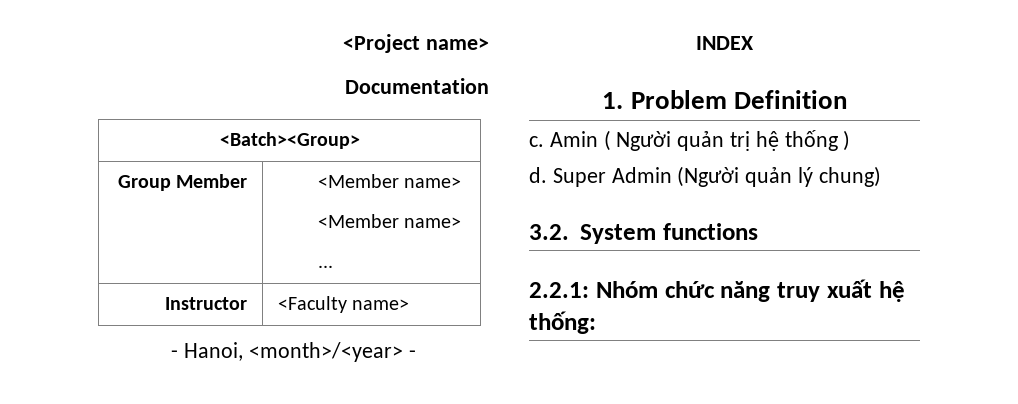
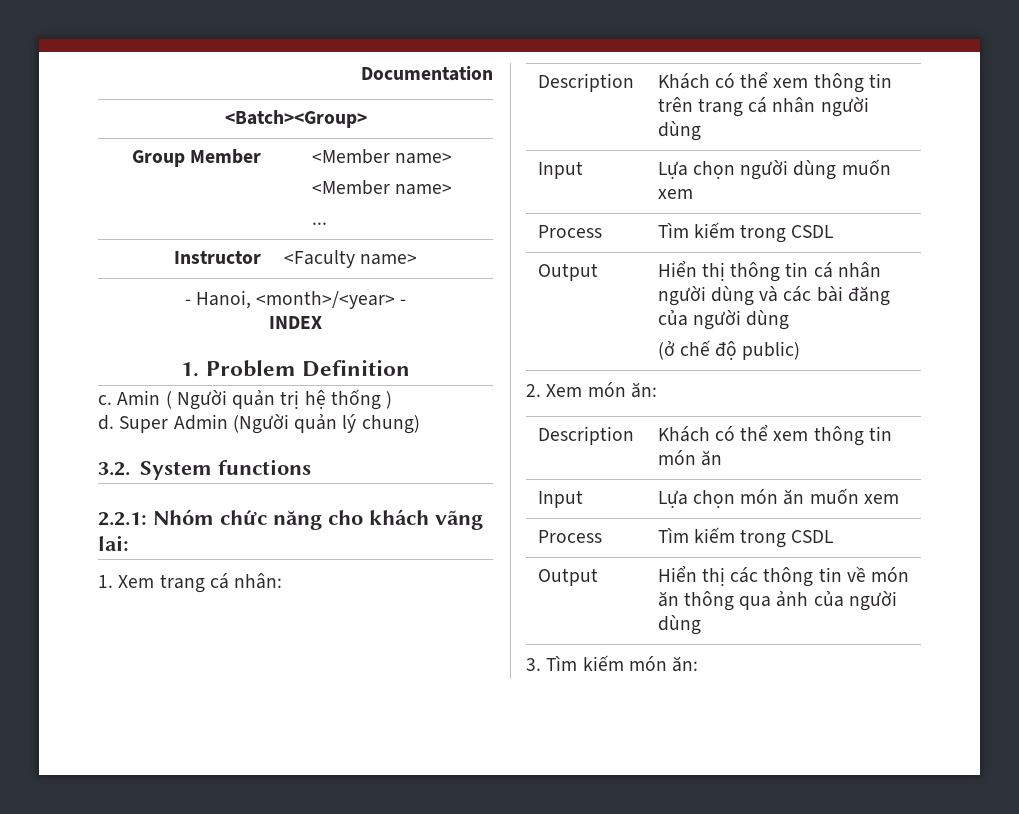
[343,34,489,53] <Project name> // -> (361, 73) none
[777,279,905,302] [529,311,596,334] truy xuất hệ thống: -> [328,509,483,530] [98,535,129,551] [98,573,283,593] [537,73,634,92] [657,72,893,93] [657,97,869,117] [657,121,701,141] [537,161,583,179] [657,159,891,180] [657,189,693,199] [537,225,602,238] [657,222,834,243] [537,263,598,281] [657,261,882,282] [657,286,891,306] [657,310,790,330] [657,340,801,360] [526,382,657,398] [537,426,634,445] [657,425,893,446] [657,450,722,466] [537,490,583,508] [657,488,900,508] [537,530,602,543] [657,527,834,548] [537,568,598,586] [657,566,910,587] [657,591,898,611] [657,615,701,635] [526,655,699,672] cho khách vãng lai: // 1. Xem trang cá nhân: // Description | Khách có thể xem thông tin trên trang cá nhân người dùng // Input | Lựa chọn người dùng muốn xem // Process | Tìm kiếm trong CSDL // Output | Hiển thị thông tin cá nhân người dùng và các bài đăng của người dùng // (ở chế độ public) // 2. Xem món ăn: // Description | Khách có thể xem thông tin món ăn // Input | Lựa chọn món ăn muốn xem // Process | Tìm kiếm trong CSDL // Output | Hiển thị các thông tin về món ăn thông qua ảnh của người dùng // 3. Tìm kiếm món ăn:

